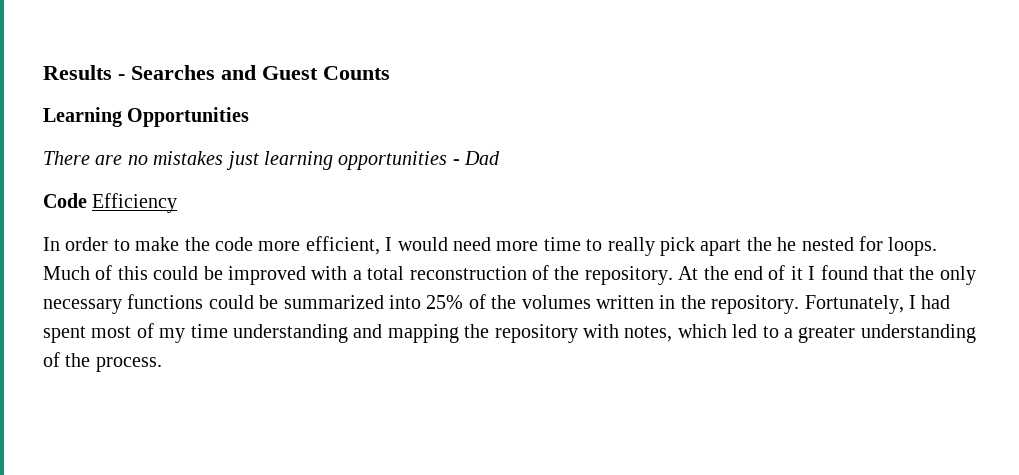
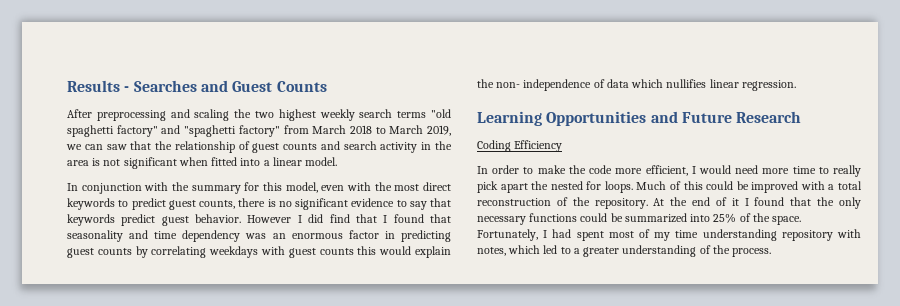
[43,107,250,127] [43,151,501,170] [43,193,87,208] Learning Opportunities // There are no mistakes just learning opportunities - Dad // Code -> [67,109,452,121] [67,125,451,137] [66,141,453,153] [67,157,338,169] [67,182,452,194] [67,198,451,210] [67,214,452,226] [67,230,451,242] [67,246,451,258] [477,79,796,91] [477,111,802,126] [477,140,511,152] After preprocessing and scaling the two highest weekly search terms "old spaghetti factory" and "spaghetti factory" from March 2018 to March 2019, we can saw that the relationship of guest counts and search activity in the area is not significant when fitted into a linear model. // In conjunction with the summary for this model, even with the most direct keywords to predict guest counts, there is no significant evidence to say that keywords predict guest behavior. However I did find that I found that seasonality and time dependency was an enormous factor in predicting guest counts by correlating weekdays with guest counts this would explain the non- independence of data which nullifies linear regression. // Learning Opportunities and Future Research // Coding
[777,237,797,251] he -> (549, 185) none
[521,295,800,314] volumes written in the repository. -> [772,216,802,225] space.
[353,324,490,343] and mapping the -> (777, 235) none

